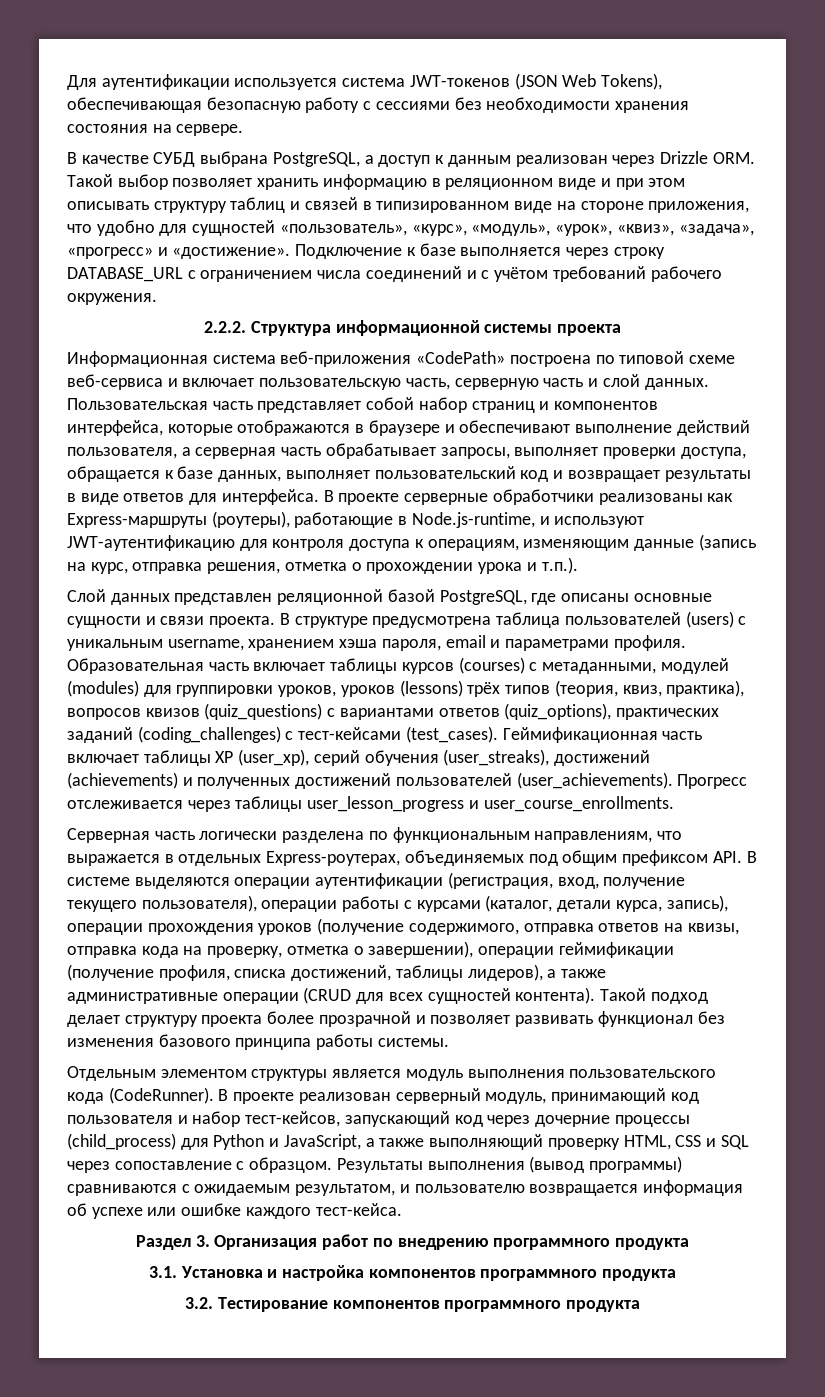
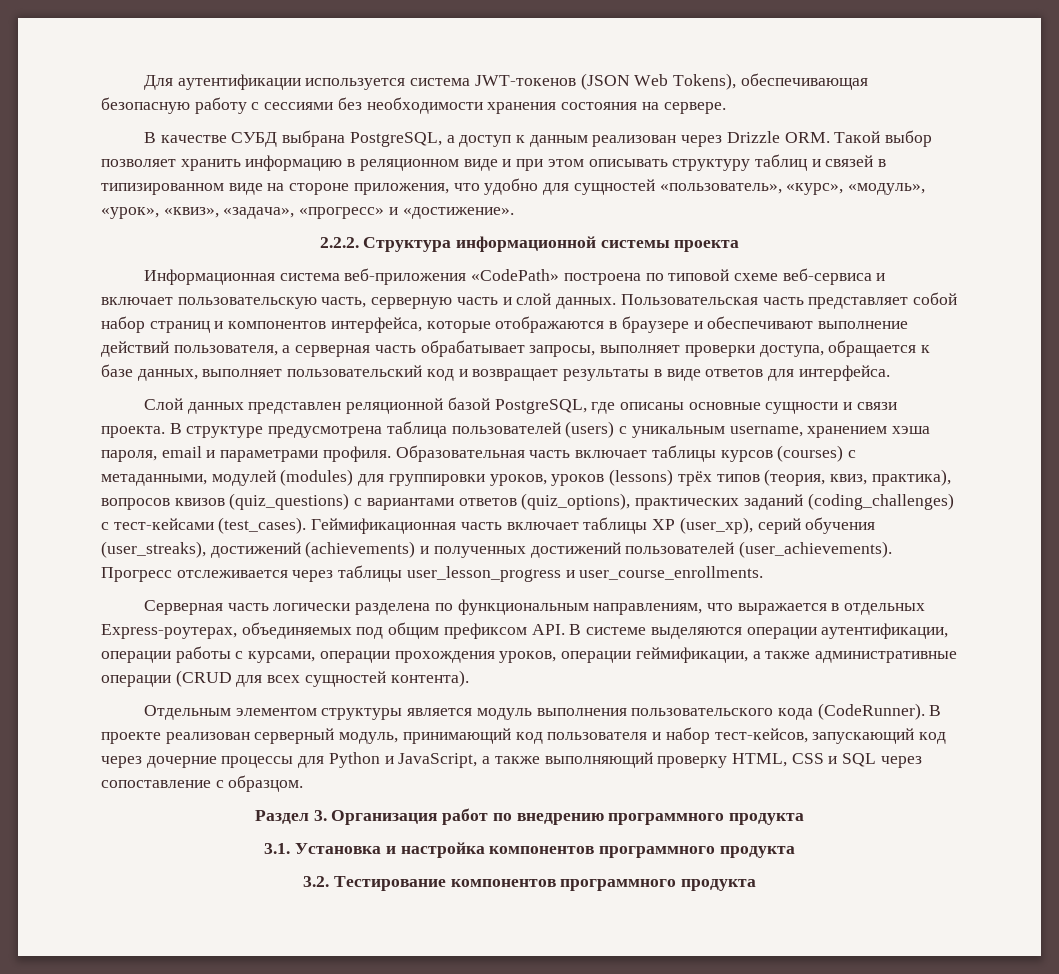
[295,243,665,259] [67,266,722,282] [67,293,157,305] Подключение к базе выполняется через строку DATABASE_URL с ограничением числа соединений и с учётом требований рабочего окружения. -> (514, 213) none
[323,489,734,505] [67,511,645,528] [67,534,756,551] [67,557,578,574] В проекте серверные обработчики реализованы как Express-маршруты (роутеры), работающие в Node.js-runtime, и используют JWT-аутентификацию для контроля доступа к операциям, изменяющим данные (запись на курс, отправка решения, отметка о прохождении урока и т.п.). -> (890, 373) none
[315,872,686,889] [67,895,728,912] [67,918,739,935] [67,941,674,958] [67,964,543,981] аутентификации (регистрация, вход, получение текущего пользователя), операции работы с курсами (каталог, детали курса, запись), операции прохождения уроков (получение содержимого, отправка ответов на квизы, отправка кода на проверку, отметка о завершении), операции геймификации (получение профиля, списка достижений, таблицы лидеров), -> [821,623,949,639] [101,646,748,663] аутентификации, операции работы с курсами, операции прохождения уроков, операции геймификации,
[600,988,708,1004] [67,1011,725,1027] [67,1034,449,1050] Такой подход делает структуру проекта более прозрачной и позволяет развивать функционал без изменения базового принципа работы системы. -> (469, 678) none
[67,1133,176,1150] (child_process) -> (294, 762) none
[336,1156,683,1173] [67,1180,744,1196] [67,1203,402,1219] Результаты выполнения (вывод программы) сравниваются с ожидаемым результатом, и пользователю возвращается информация об успехе или ошибке каждого тест-кейса. -> (304, 783) none

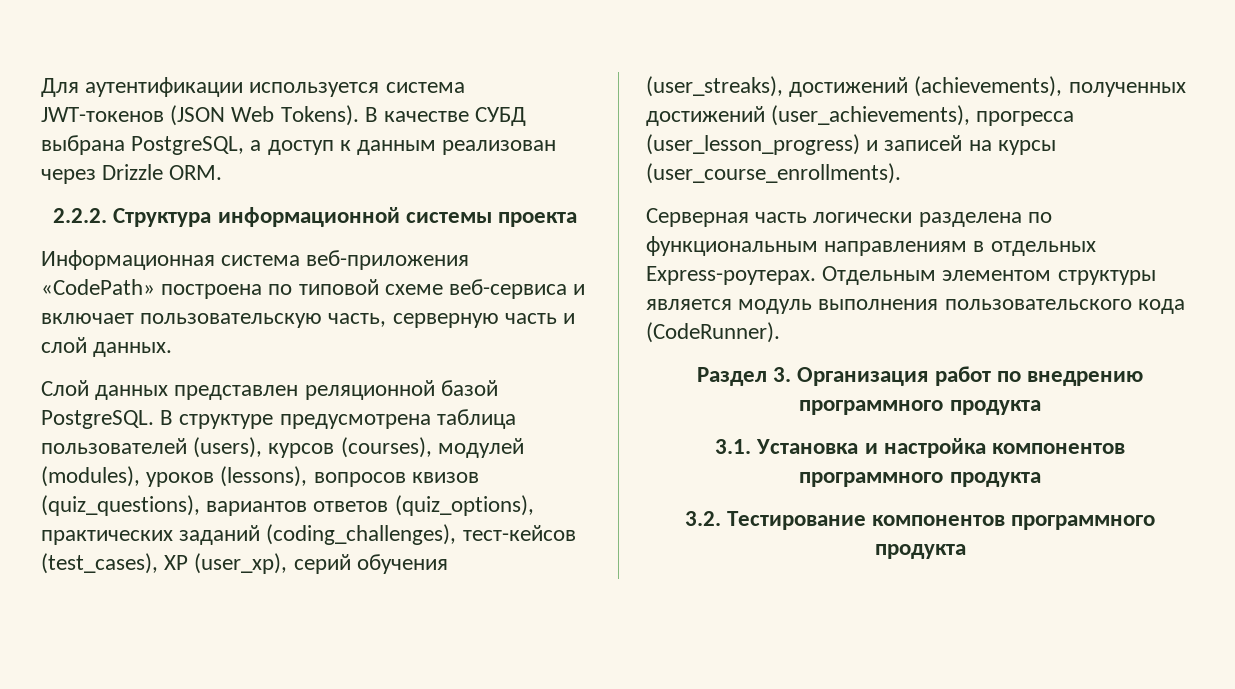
[672,73,868,90] [101,97,726,114] Tokens), обеспечивающая безопасную работу с сессиями без необходимости хранения состояния на сервере. // -> [280,105,359,126] Tokens).
[834,130,933,147] [101,154,887,171] [101,178,925,195] [101,207,514,219] Такой выбор позволяет хранить информацию в реляционном виде и при этом описывать структуру таблиц и связей в типизированном виде на стороне приложения, что удобно для сущностей «пользователь», «курс», «модуль», «урок», «квиз», «задача», «прогресс» и «достижение». -> (223, 172) none
[620,292,957,309] [101,316,908,333] [101,340,930,357] [101,364,890,381] Пользовательская часть представляет собой набор страниц и компонентов интерфейса, которые отображаются в браузере и обеспечивают выполнение действий пользователя, а серверная часть обрабатывает запросы, выполняет проверки доступа, обращается к базе данных, выполняет пользовательский код и возвращает результаты в виде ответов для интерфейса. -> (173, 349) none
[494,399,897,414] [101,426,165,438] PostgreSQL, где описаны основные сущности и связи проекта. -> [41,410,154,429] PostgreSQL.
[565,421,930,438] [101,445,856,462] [101,469,951,486] [101,493,954,510] [101,517,648,534] (users) с уникальным username, хранением хэша пароля, email и параметрами профиля. Образовательная часть включает таблицы курсов (courses) с метаданными, модулей (modules) для группировки уроков, уроков (lessons) трёх типов (теория, квиз, практика), вопросов квизов (quiz_questions) с вариантами ответов (quiz_options), практических заданий (coding_challenges) с тест-кейсами (test_cases). Геймификационная часть включает таблицы -> [193,437,524,458] [41,466,479,487] [41,495,534,516] [41,524,576,545] [41,553,158,574] (users), курсов (courses), модулей (modules), уроков (lessons), вопросов квизов (quiz_questions), вариантов ответов (quiz_options), практических заданий (coding_challenges), тест-кейсов (test_cases),
[305,541,893,558] [101,565,764,582] (achievements) и полученных достижений пользователей (user_achievements). Прогресс отслеживается через таблицы user_lesson_progress и user_course_enrollments. -> [914,76,1186,97] [646,105,1075,126] [646,134,1056,155] [646,163,901,184] (achievements), полученных достижений (user_achievements), прогресса (user_lesson_progress) и записей на курсы (user_course_enrollments).
[593,603,926,615] [101,622,949,639] [101,646,957,663] [101,670,469,687] направлениям, что выражается в отдельных Express-роутерах, объединяемых под общим префиксом API. В системе выделяются операции аутентификации, операции работы с курсами, операции прохождения уроков, операции геймификации, а также административные операции (CRUD для всех сущностей контента). // -> [824,241,1096,256] [646,266,816,285] направлениям в отдельных Express-роутерах.
[929,705,942,716] [101,727,946,744] [101,752,922,768] [101,775,304,792] В проекте реализован серверный модуль, принимающий код пользователя и набор тест-кейсов, запускающий код через дочерние процессы для Python и JavaScript, а также выполняющий проверку HTML, CSS и SQL через сопоставление с образцом. -> (780, 332) none

